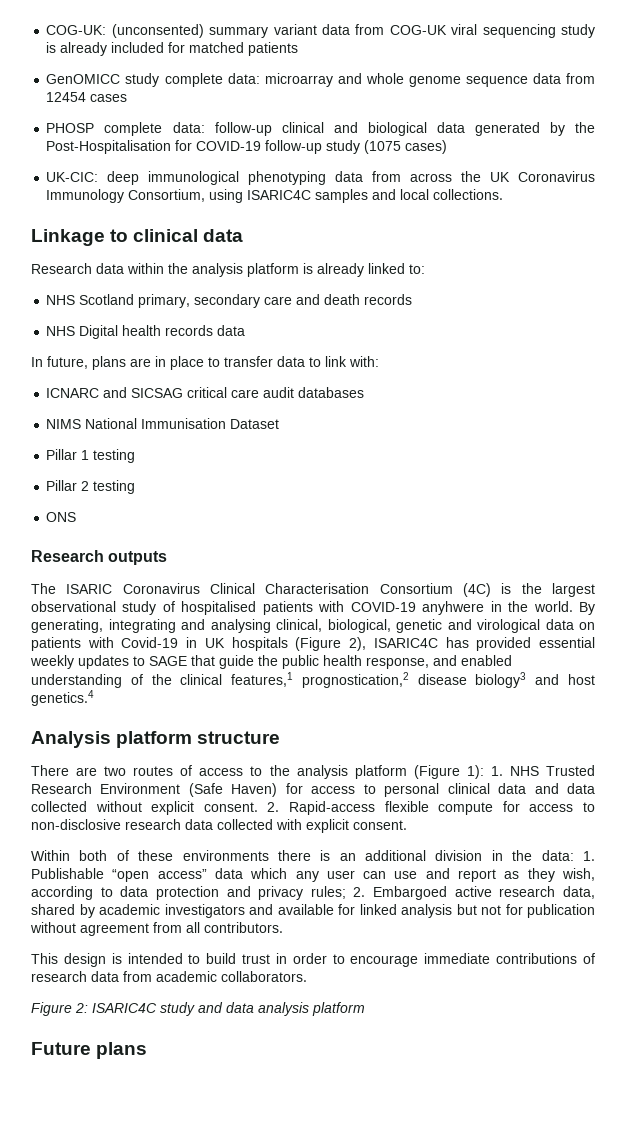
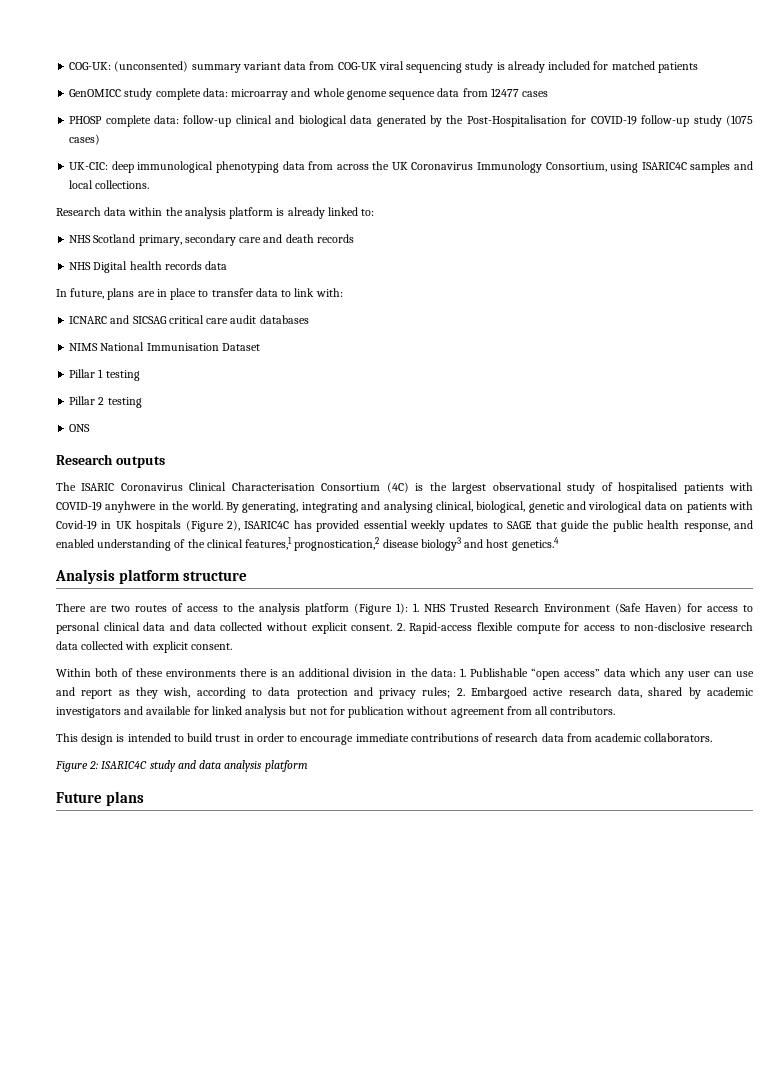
[46,92,87,102] 12454 -> [490,88,519,97] 12477
[31,229,244,246] // Linkage to clinical data -> (150, 184) none

